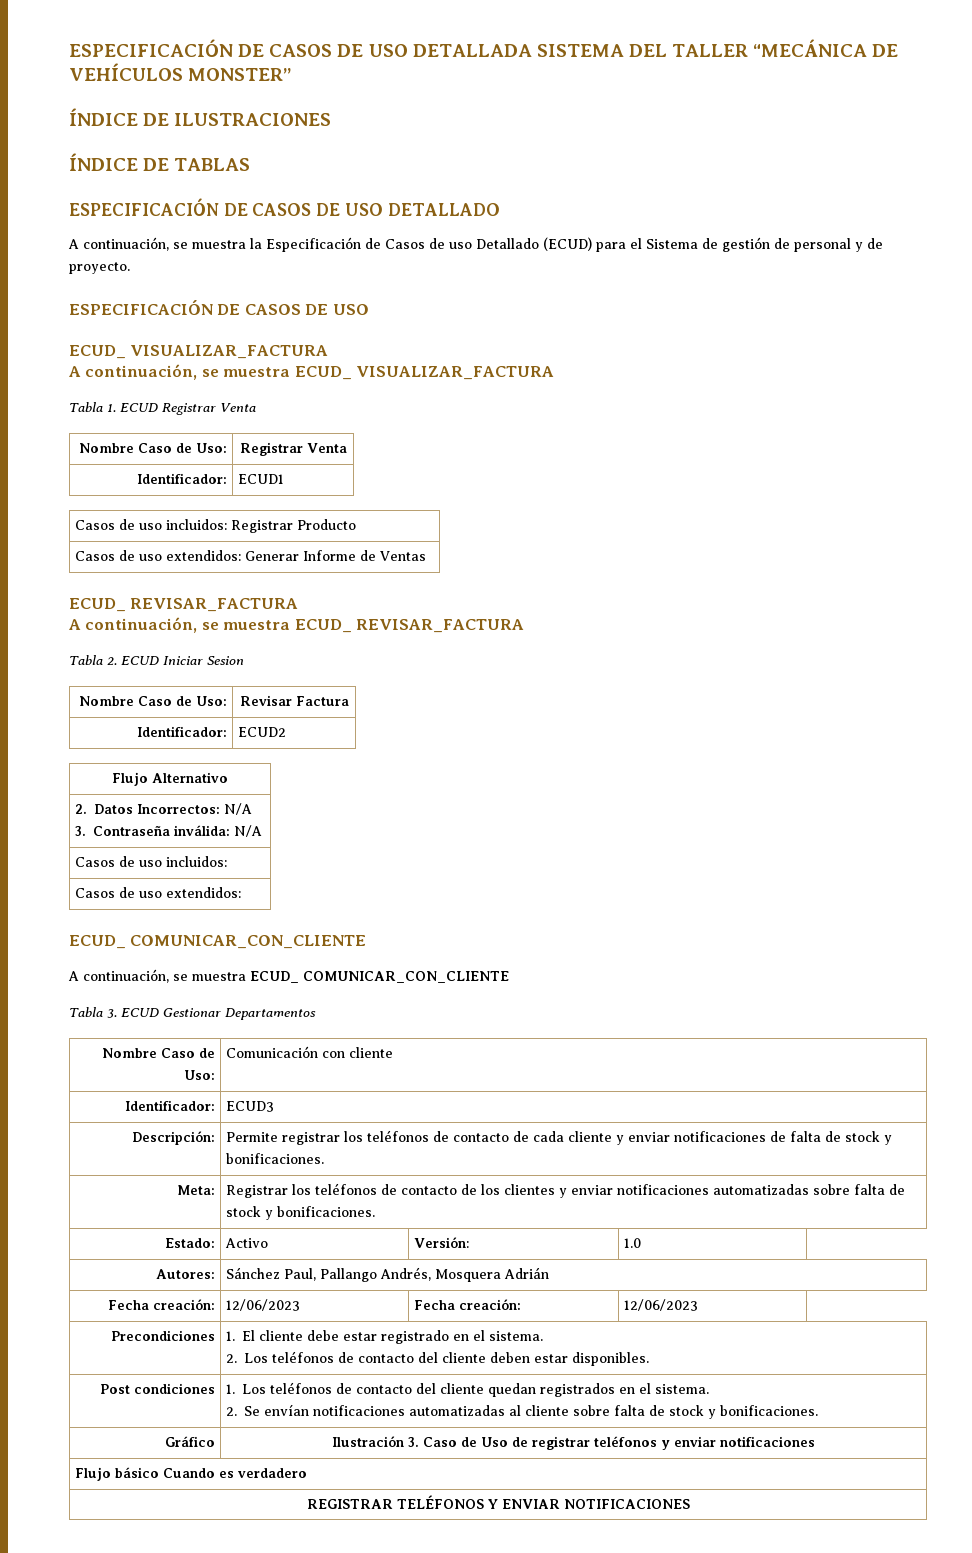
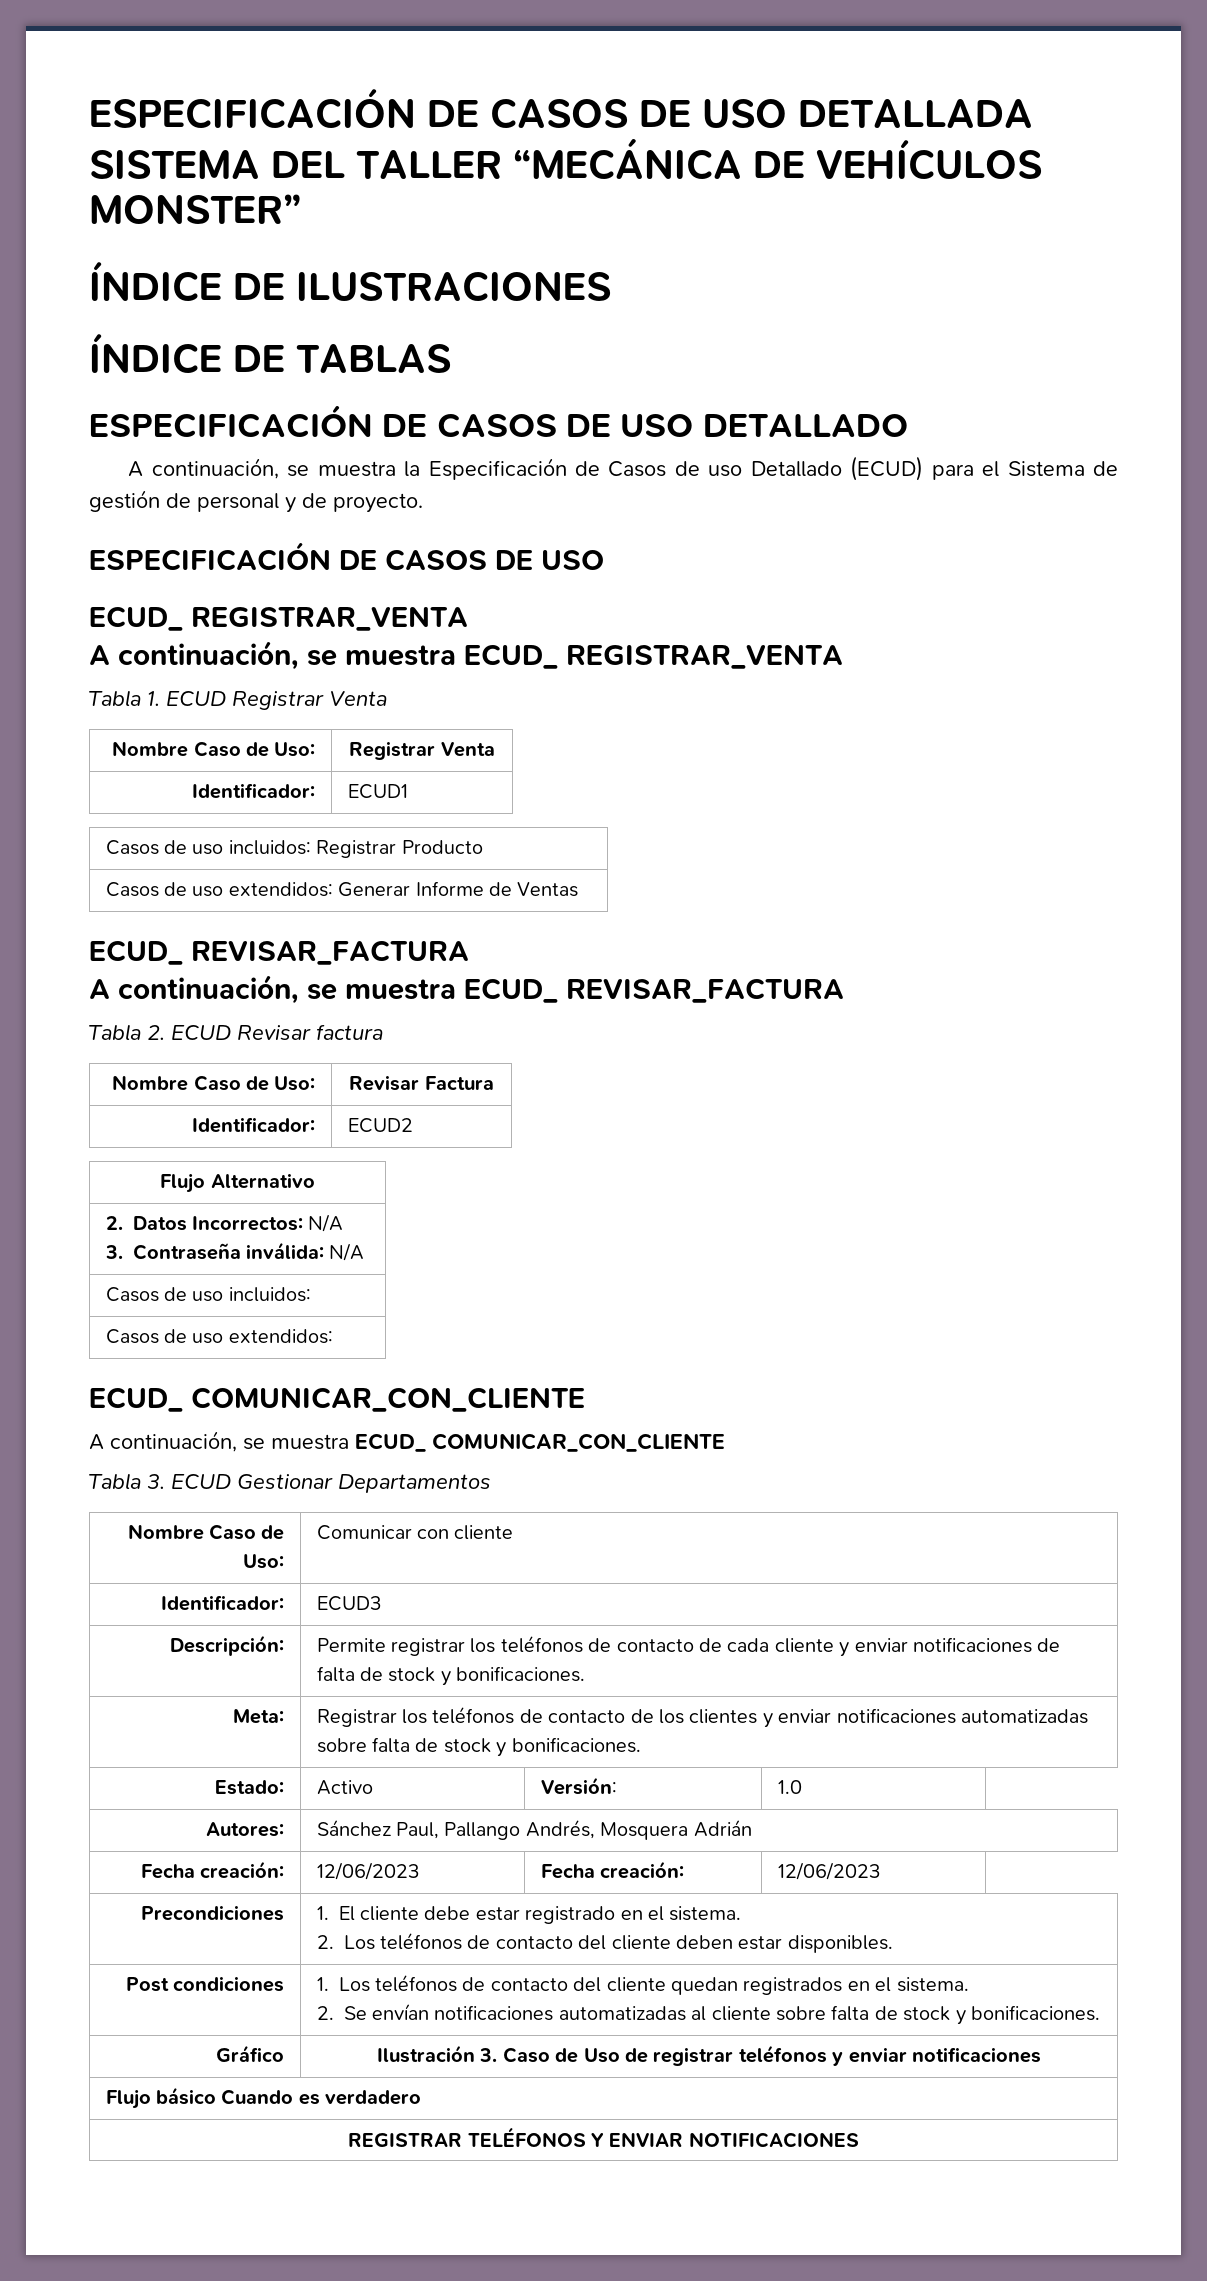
[130,345,329,359] [69,364,555,380] VISUALIZAR_FACTURA // A continuación, se muestra ECUD_ VISUALIZAR_FACTURA -> [191,606,468,631] [89,640,843,670] REGISTRAR_VENTA // A continuación, se muestra ECUD_ REGISTRAR_VENTA
[162,656,244,665] Iniciar Sesion -> [237,1024,383,1040] Revisar factura
[226,1046,319,1058] Comunicación -> [316,1525,412,1540] Comunicar

